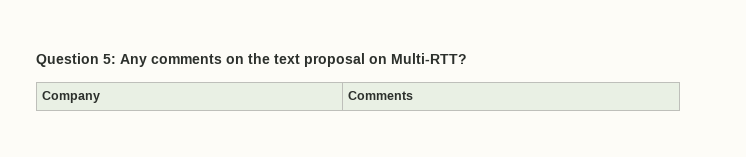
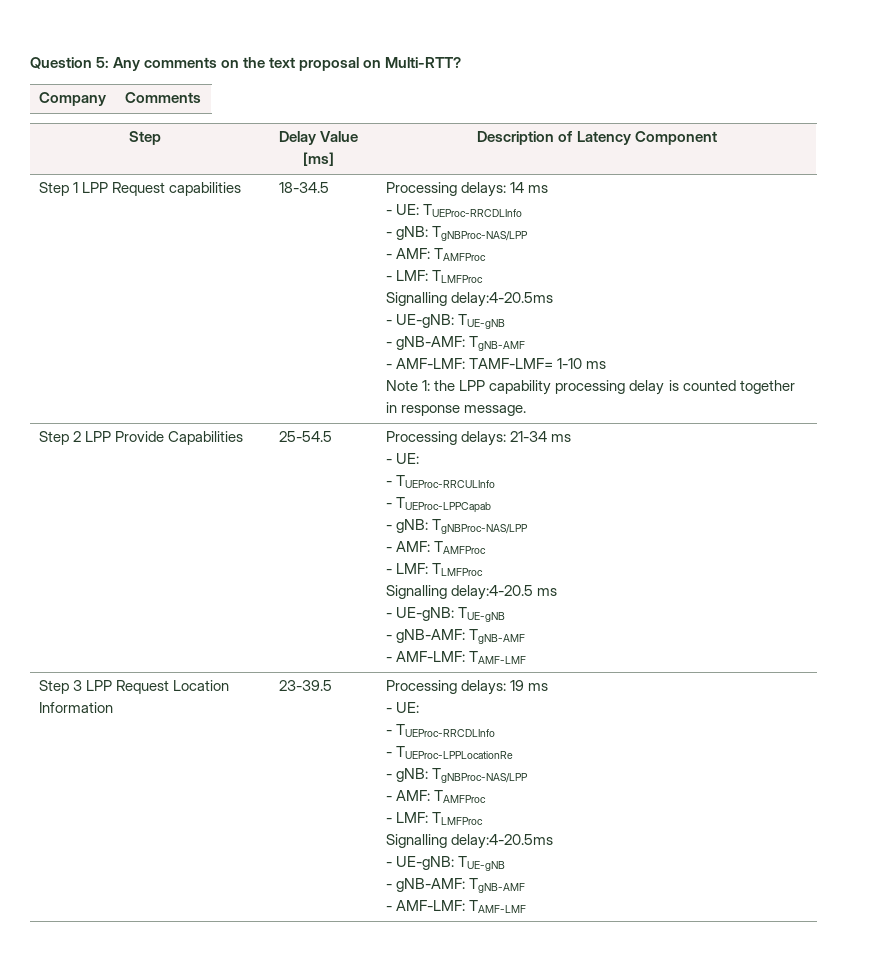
(413, 95) none -> [129,131,161,145] [278,131,359,145] [303,152,334,166] [477,131,717,145] [39,182,242,196] [279,182,330,193] [386,182,549,197] [386,204,523,217] [386,226,529,241] [386,248,487,261] [386,270,484,283] [386,292,554,307] [386,314,506,329] [386,336,526,351] [386,358,607,369] [386,380,795,395] [386,402,527,416] [39,431,244,445] [279,431,333,442] [386,431,572,446] [386,453,420,464] [386,475,496,488] [386,497,492,513] [386,519,529,534] [386,541,487,554] [386,563,484,576] [386,585,558,600] [386,607,506,622] [386,629,526,644] [386,651,527,664] [39,680,230,694] [39,702,114,713] [279,680,333,691] [386,680,549,695] [386,702,420,713] [386,724,496,737] [386,746,514,759] [386,768,529,783] [386,790,487,803] [386,812,484,825] [386,834,554,849] [386,856,506,871] [386,878,526,893] [386,900,527,913] // Step | Delay Value [ms] | Description of Latency Component // Step 1 LPP Request capabilities | 18-34.5 | Processing delays: 14 ms // - UE: TUEProc-RRCDLInfo // - gNB: TgNBProc-NAS/LPP // - AMF: TAMFProc // - LMF: TLMFProc // Signalling delay:4-20.5ms // - UE-gNB: TUE-gNB // - gNB-AMF: TgNB-AMF // - AMF-LMF: TAMF-LMF= 1-10 ms // Note 1: the LPP capability processing delay is counted together in response message. // Step 2 LPP Provide Capabilities | 25-54.5 | Processing delays: 21-34 ms // - UE: // - TUEProc-RRCULInfo // - TUEProc-LPPCapab // - gNB: TgNBProc-NAS/LPP // - AMF: TAMFProc // - LMF: TLMFProc // Signalling delay:4-20.5 ms // - UE-gNB: TUE-gNB // - gNB-AMF: TgNB-AMF // - AMF-LMF: TAMF-LMF // Step 3 LPP Request Location Information | 23-39.5 | Processing delays: 19 ms // - UE: // - TUEProc-RRCDLInfo // - TUEProc-LPPLocationRe // - gNB: TgNBProc-NAS/LPP // - AMF: TAMFProc // - LMF: TLMFProc // Signalling delay:4-20.5ms // - UE-gNB: TUE-gNB // - gNB-AMF: TgNB-AMF // - AMF-LMF: TAMF-LMF

